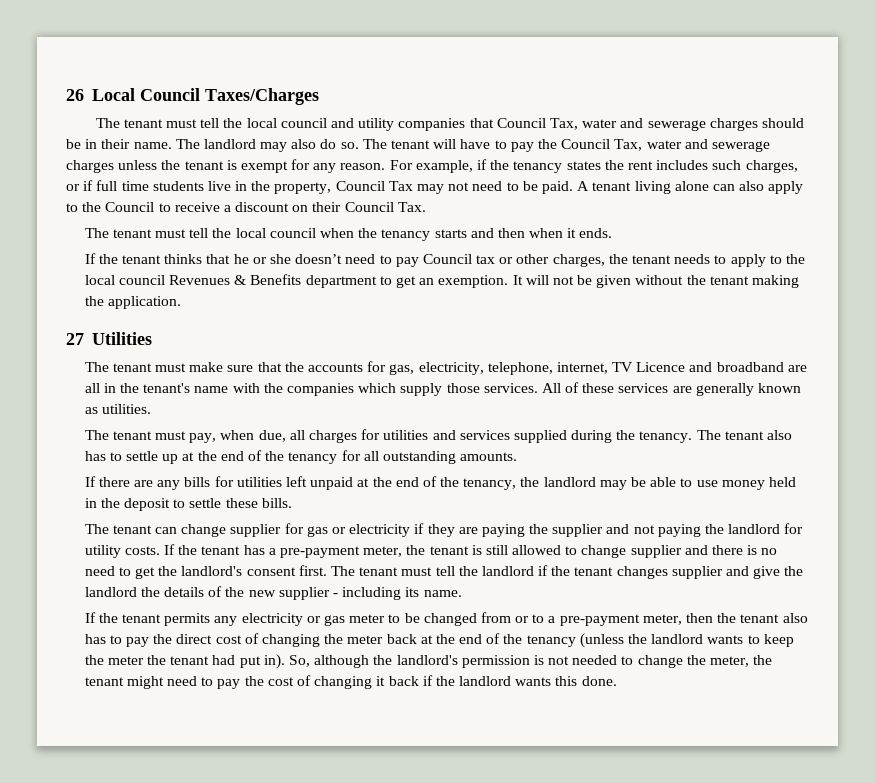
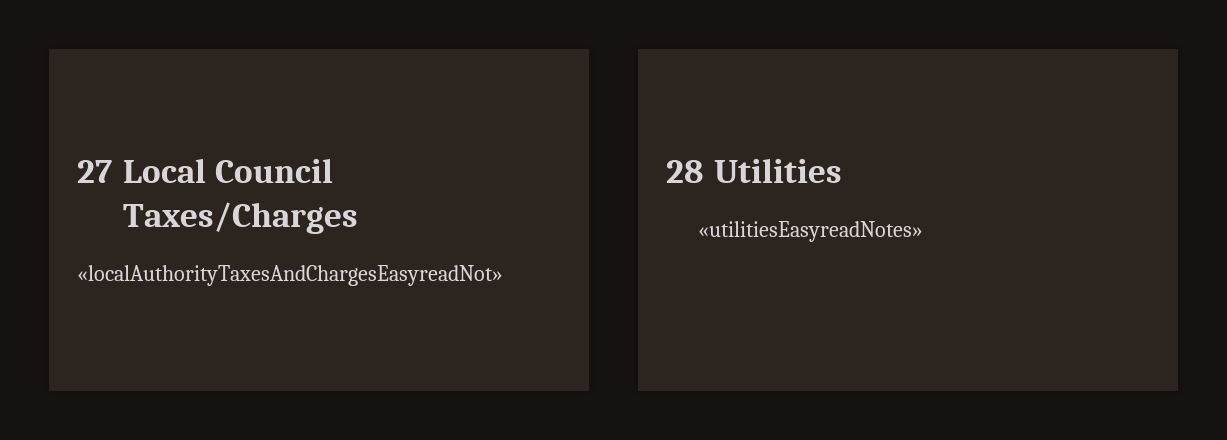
[66,89,84,101] 26 -> [77,160,112,183] 27
[95,118,804,131] [66,139,770,152] [66,159,798,173] [66,180,804,194] [66,202,426,212] [84,228,613,241] [84,253,805,267] [84,274,800,288] [84,296,181,309] [66,332,152,345] [84,361,807,375] [84,382,802,396] [84,404,151,414] [84,429,793,443] [84,450,518,464] [84,476,796,490] [84,498,292,511] [84,523,804,537] [84,544,778,558] [84,565,804,579] [84,586,462,600] [84,612,808,626] [84,633,794,648] [84,654,773,669] [84,675,617,689] The tenant must tell the local council and utility companies that Council Tax, water and sewerage charges should be in their name. The landlord may also do so. The tenant will have to pay the Council Tax, water and sewerage charges unless the tenant is exempt for any reason. For example, if the tenancy states the rent includes such charges, or if full time students live in the property, Council Tax may not need to be paid. A tenant living alone can also apply to the Council to receive a discount on their Council Tax. // The tenant must tell the local council when the tenancy starts and then when it ends. // If the tenant thinks that he or she doesn’t need to pay Council tax or other charges, the tenant needs to apply to the local council Revenues & Benefits department to get an exemption. It will not be given without the tenant making the application. // 27 Utilities // The tenant must make sure that the accounts for gas, electricity, telephone, internet, TV Licence and broadband are all in the tenant's name with the companies which supply those services. All of these services are generally known as utilities. // The tenant must pay, when due, all charges for utilities and services supplied during the tenancy. The tenant also has to settle up at the end of the tenancy for all outstanding amounts. // If there are any bills for utilities left unpaid at the end of the tenancy, the landlord may be able to use money held in the deposit to settle these bills. // The tenant can change supplier for gas or electricity if they are paying the supplier and not paying the landlord for utility costs. If the tenant has a pre-payment meter, the tenant is still allowed to change supplier and there is no need to get the landlord's consent first. The tenant must tell the landlord if the tenant changes supplier and give the landlord the details of the new supplier - including its name. // If the tenant permits any electricity or gas meter to be changed from or to a pre-payment meter, then the tenant also has to pay the direct cost of changing the meter back at the end of the tenancy (unless the landlord wants to keep the meter the tenant had put in). So, although the landlord's permission is not needed to change the meter, the tenant might need to pay the cost of changing it back if the landlord wants this done. -> [77,265,503,286] [666,158,842,183] [697,221,923,242] «localAuthorityTaxesAndChargesEasyreadNot» // 28 Utilities // «utilitiesEasyreadNotes»

